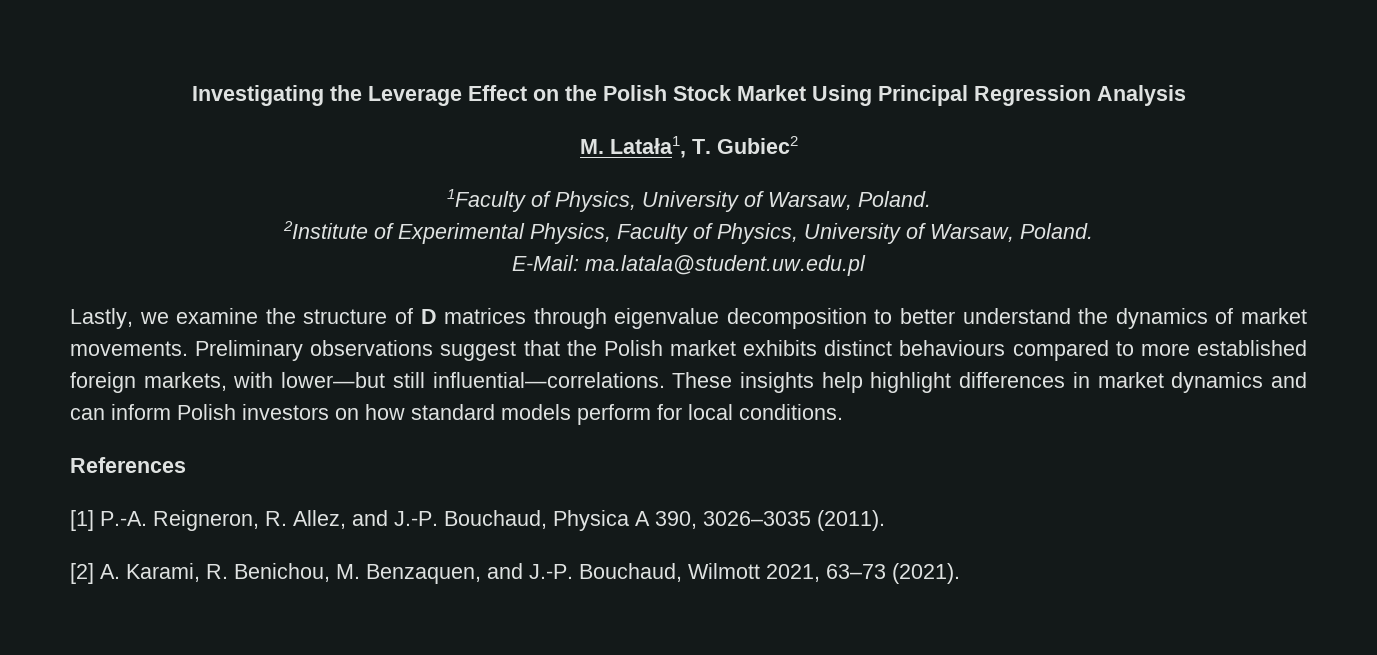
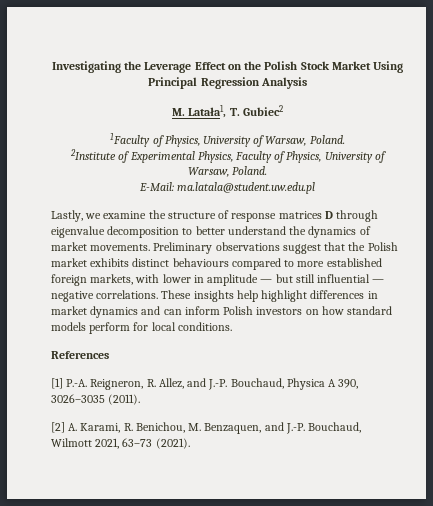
[420,308,527,324] D matrices -> [231,211,333,222] response matrices D
[281,372,665,388] lower—but still influential—correlations. -> [162,274,385,286] [51,290,159,302] lower in amplitude — but still influential — negative correlations.

